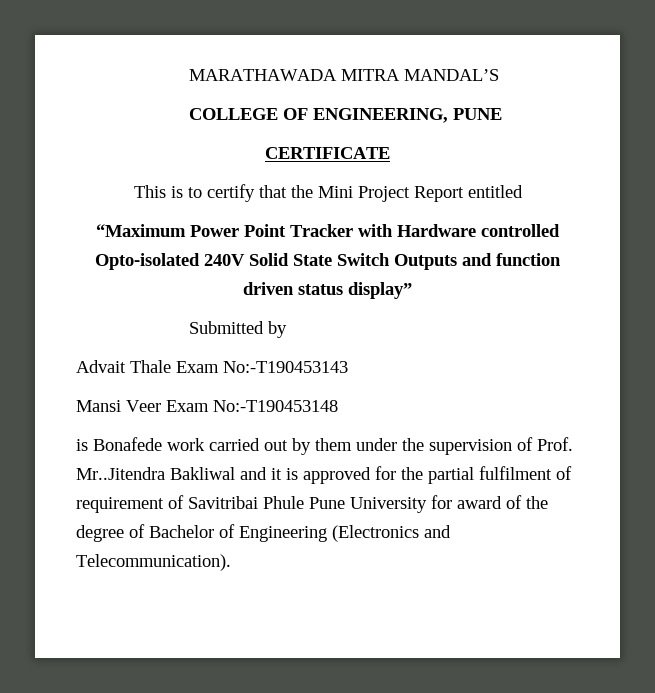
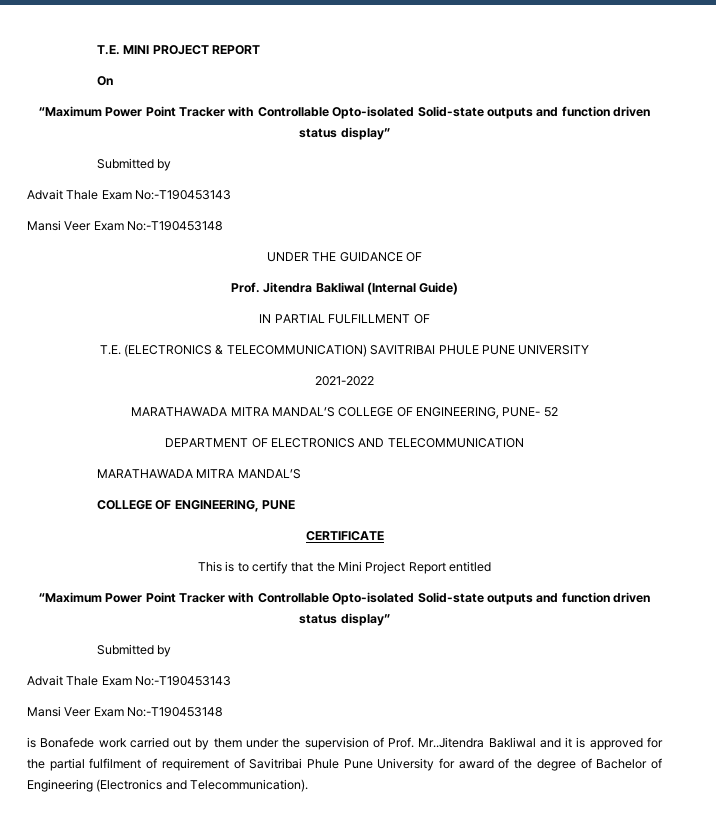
(188, 75) none -> [96,45,261,55] [96,76,113,86] [38,106,651,119] [299,127,390,140] [96,158,172,171] [27,189,232,200] [27,220,224,231] [266,252,423,262] [230,282,459,295] [259,314,430,324] [99,344,590,357] [315,376,374,386] [131,407,558,419] [165,438,524,448] T.E. MINI PROJECT REPORT // On // “Maximum Power Point Tracker with Controllable Opto-isolated Solid-state outputs and function driven status display” // Submitted by // Advait Thale Exam No:-T190453143 // Mansi Veer Exam No:-T190453148 // UNDER THE GUIDANCE OF // Prof. Jitendra Bakliwal (Internal Guide) // IN PARTIAL FULFILLMENT OF // T.E. (ELECTRONICS & TELECOMMUNICATION) SAVITRIBAI PHULE PUNE UNIVERSITY // 2021-2022 // MARATHAWADA MITRA MANDAL’S COLLEGE OF ENGINEERING, PUNE- 52 // DEPARTMENT OF ELECTRONICS AND TELECOMMUNICATION //
[397,224,560,237] [95,253,457,270] Hardware controlled Opto-isolated 240V Solid State Switch Outputs -> [257,592,533,605] Controllable Opto-isolated Solid-state outputs

